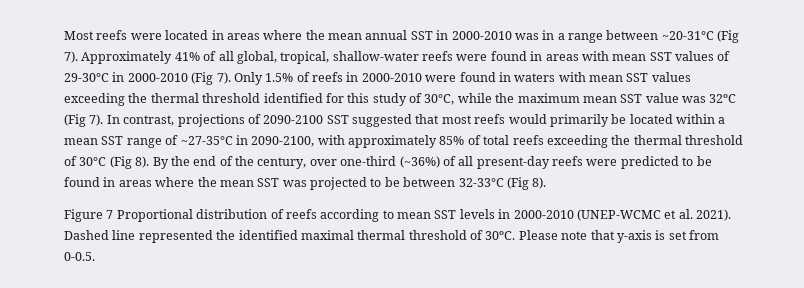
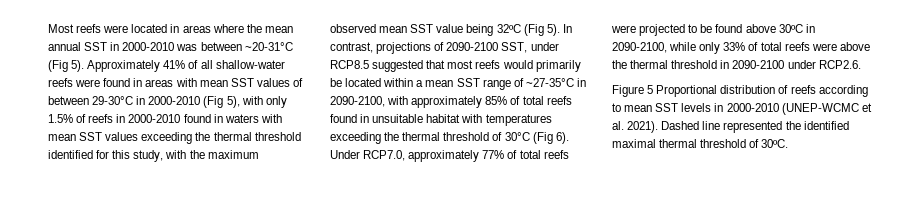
[542,30,603,43] in a range -> (198, 47) none
[64,51,78,63] 7). -> [71,60,85,72] 5).
[236,51,330,64] global, tropical, -> (213, 64) none
(731, 56) none -> [48,96,89,105] between
[216,72,263,85] 7). Only -> [226,96,287,108] 5), with only
[425,75,457,82] were -> (181, 118) none
[372,93,492,106] study of 30°C, while -> [133,150,187,162] study, with
(580, 98) none -> [330,24,376,33] observed
[682,96,706,103] was -> [466,24,494,36] being
[89,114,104,126] 7). -> [546,24,560,36] 5).
[326,115,349,124] SST -> [501,42,559,53] [330,60,369,69] SST, under RCP8.5
(544, 140) none -> [330,114,552,126] found in unsuitable habitat with temperatures
[135,156,679,169] 8). By the end of the century, over one-third (~36%) of all present-day reefs were predicted -> [555,132,569,144] [330,150,569,162] [611,24,686,36] 6). Under RCP7.0, approximately 77% of total reefs were projected
[103,177,547,190] in areas where the mean SST was projected to be between 32-33°C (Fig 8). -> [745,24,815,33] [612,42,870,54] [612,60,861,69] above 30ºC in 2090-2100, while only 33% of total reefs were above the thermal threshold in 2090-2100 under RCP2.6.
[106,210,114,219] 7 -> [647,85,654,94] 5
[518,230,719,243] [64,252,95,261] Please note that y-axis is set from 0-0.5. -> (789, 143) none

